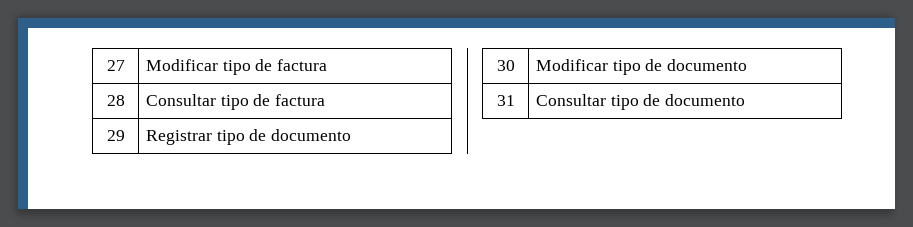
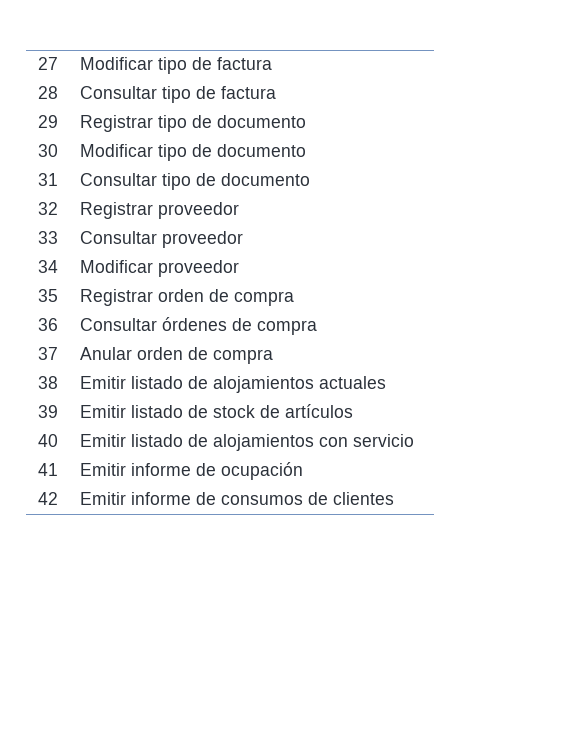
(745, 100) none -> [38,202,58,215] [80,202,240,219] [38,231,58,244] [80,231,244,248] [38,260,58,273] [80,260,240,277] [38,289,58,302] [80,289,295,306] [38,318,58,331] [80,317,318,335] [38,347,58,360] [80,347,274,364] [38,376,58,389] [80,376,387,393] [38,405,58,418] [80,404,354,418] [38,434,58,447] [80,434,415,451] [38,463,58,476] [80,462,304,480] [38,492,58,505] [80,492,395,505] // 32 | Registrar proveedor // 33 | Consultar proveedor // 34 | Modificar proveedor // 35 | Registrar orden de compra // 36 | Consultar órdenes de compra // 37 | Anular orden de compra // 38 | Emitir listado de alojamientos actuales // 39 | Emitir listado de stock de artículos // 40 | Emitir listado de alojamientos con servicio // 41 | Emitir informe de ocupación // 42 | Emitir informe de consumos de clientes

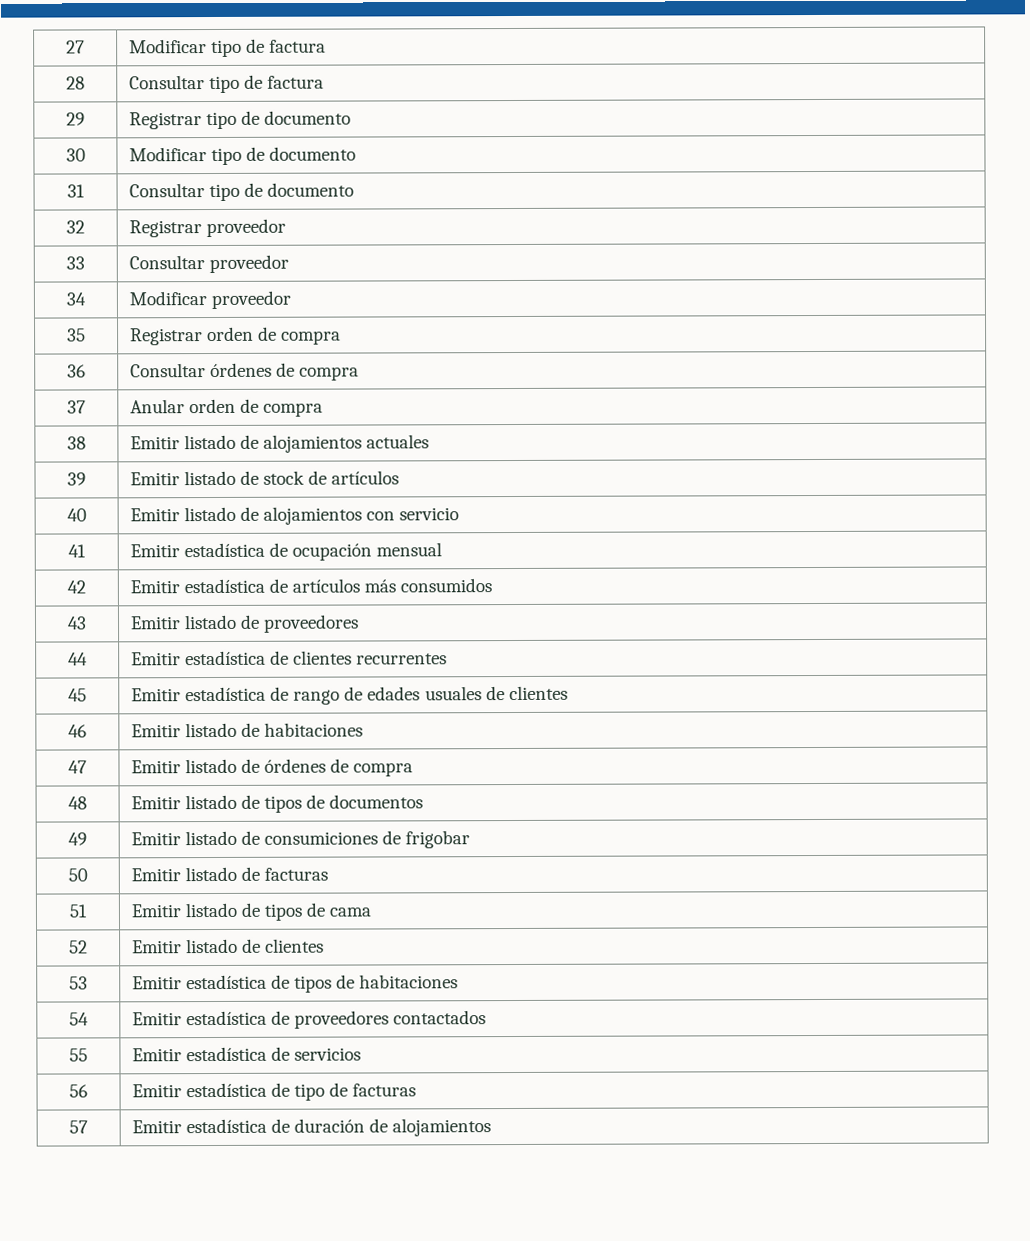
[131,463,192,476] informe -> [183,542,265,558] estadística
(304, 471) none -> [376,542,443,557] mensual
[131,492,395,505] informe de consumos de clientes -> [183,578,493,594] [67,616,87,630] [129,614,360,633] [68,652,88,666] [130,650,448,666] [68,688,87,702] [130,685,568,705] [68,724,87,738] [130,722,364,738] [68,760,87,774] [130,758,414,777] [68,796,87,810] [130,794,424,813] [68,832,87,846] [130,830,471,849] [67,868,88,882] [130,866,329,882] [69,904,87,918] [130,902,372,921] [69,940,88,954] [131,938,325,954] [69,976,88,990] [131,974,459,993] [69,1012,89,1026] [131,1010,487,1029] [69,1048,88,1062] [131,1046,362,1062] [69,1084,88,1098] [131,1082,417,1101] [69,1120,88,1134] [131,1118,492,1137] estadística de artículos más consumidos // 43 | Emitir listado de proveedores // 44 | Emitir estadística de clientes recurrentes // 45 | Emitir estadística de rango de edades usuales de clientes // 46 | Emitir listado de habitaciones // 47 | Emitir listado de órdenes de compra // 48 | Emitir listado de tipos de documentos // 49 | Emitir listado de consumiciones de frigobar // 50 | Emitir listado de facturas // 51 | Emitir listado de tipos de cama // 52 | Emitir listado de clientes // 53 | Emitir estadística de tipos de habitaciones // 54 | Emitir estadística de proveedores contactados // 55 | Emitir estadística de servicios // 56 | Emitir estadística de tipo de facturas // 57 | Emitir estadística de duración de alojamientos

